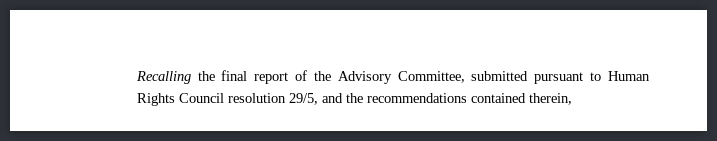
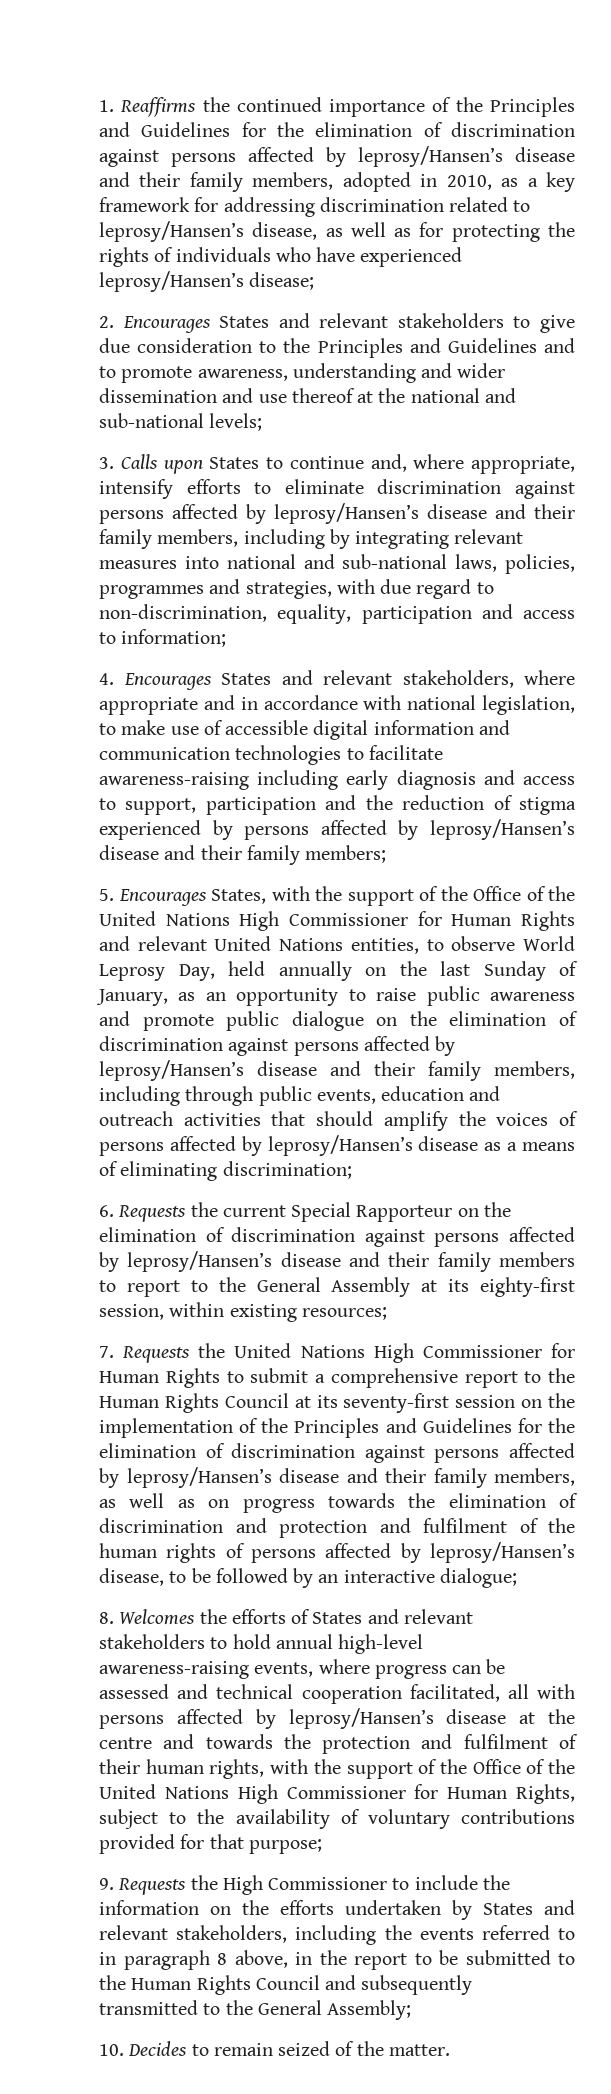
[135,70,650,84] [136,93,572,106] Recalling the final report of the Advisory Committee, submitted pursuant to Human Rights Council resolution 29/5, and the recommendations contained therein, -> [99,97,575,117] [99,122,575,137] [99,146,575,167] [99,172,575,192] [99,197,531,217] [99,221,575,242] [99,247,463,267] [99,271,315,292] [99,313,575,333] [99,338,575,358] [99,363,506,383] [99,388,516,403] [99,413,263,431] [99,454,575,474] [99,479,575,499] [99,503,575,524] [99,529,524,549] [99,554,575,574] [99,579,494,599] [99,604,575,624] [99,629,227,647] [99,670,575,690] [99,695,575,715] [99,720,510,740] [99,745,443,765] [99,770,575,790] [99,795,576,815] [99,819,575,840] [99,845,387,865] [99,886,576,906] [99,911,575,931] [99,936,575,954] [99,961,578,981] [96,986,575,1006] [99,1011,578,1031] [99,1036,456,1056] [99,1060,575,1081] [99,1086,501,1106] [99,1111,578,1131] [99,1135,575,1156] [99,1161,352,1181] [99,1202,511,1222] [99,1227,575,1247] [99,1251,576,1272] [99,1277,575,1297] [99,1302,387,1322] [99,1343,575,1363] [99,1368,575,1388] [99,1393,575,1413] [99,1418,576,1438] [99,1443,575,1463] [99,1467,575,1488] [99,1493,578,1513] [99,1518,575,1538] [99,1542,575,1563] [99,1568,517,1588] [99,1609,473,1625] [99,1634,424,1654] [99,1659,506,1679] [99,1684,575,1704] [99,1708,575,1729] [99,1734,578,1754] [99,1759,576,1779] [99,1784,575,1804] [99,1809,575,1829] [99,1834,322,1854] [99,1875,510,1895] [99,1900,575,1920] [99,1925,575,1945] [99,1950,576,1970] [99,1975,473,1995] [99,2000,412,2020] [99,2041,450,2056] 1. Reaffirms the continued importance of the Principles and Guidelines for the elimination of discrimination against persons affected by leprosy/Hansen’s disease and their family members, adopted in 2010, as a key framework for addressing discrimination related to leprosy/Hansen’s disease, as well as for protecting the rights of individuals who have experienced leprosy/Hansen’s disease; // 2. Encourages States and relevant stakeholders to give due consideration to the Principles and Guidelines and to promote awareness, understanding and wider dissemination and use thereof at the national and sub-national levels; // 3. Calls upon States to continue and, where appropriate, intensify efforts to eliminate discrimination against persons affected by leprosy/Hansen’s disease and their family members, including by integrating relevant measures into national and sub-national laws, policies, programmes and strategies, with due regard to non-discrimination, equality, participation and access to information; // 4. Encourages States and relevant stakeholders, where appropriate and in accordance with national legislation, to make use of accessible digital information and communication technologies to facilitate awareness-raising including early diagnosis and access to support, participation and the reduction of stigma experienced by persons affected by leprosy/Hansen’s disease and their family members; // 5. Encourages States, with the support of the Office of the United Nations High Commissioner for Human Rights and relevant United Nations entities, to observe World Leprosy Day, held annually on the last Sunday of January, as an opportunity to raise public awareness and promote public dialogue on the elimination of discrimination against persons affected by leprosy/Hansen’s disease and their family members, including through public events, education and outreach activities that should amplify the voices of persons affected by leprosy/Hansen’s disease as a means of eliminating discrimination; // 6. Requests the current Special Rapporteur on the elimination of discrimination against persons affected by leprosy/Hansen’s disease and their family members to report to the General Assembly at its eighty-first session, within existing resources; // 7. Requests the United Nations High Commissioner for Human Rights to submit a comprehensive report to the Human Rights Council at its seventy-first session on the implementation of the Principles and Guidelines for the elimination of discrimination against persons affected by leprosy/Hansen’s disease and their family members, as well as on progress towards the elimination of discrimination and protection and fulfilment of the human rights of persons affected by leprosy/Hansen’s disease, to be followed by an interactive dialogue; // 8. Welcomes the efforts of States and relevant stakeholders to hold annual high-level awareness-raising events, where progress can be assessed and technical cooperation facilitated, all with persons affected by leprosy/Hansen’s disease at the centre and towards the protection and fulfilment of their human rights, with the support of the Office of the United Nations High Commissioner for Human Rights, subject to the availability of voluntary contributions provided for that purpose; // 9. Requests the High Commissioner to include the information on the efforts undertaken by States and relevant stakeholders, including the events referred to in paragraph 8 above, in the report to be submitted to the Human Rights Council and subsequently transmitted to the General Assembly; // 10. Decides to remain seized of the matter.

